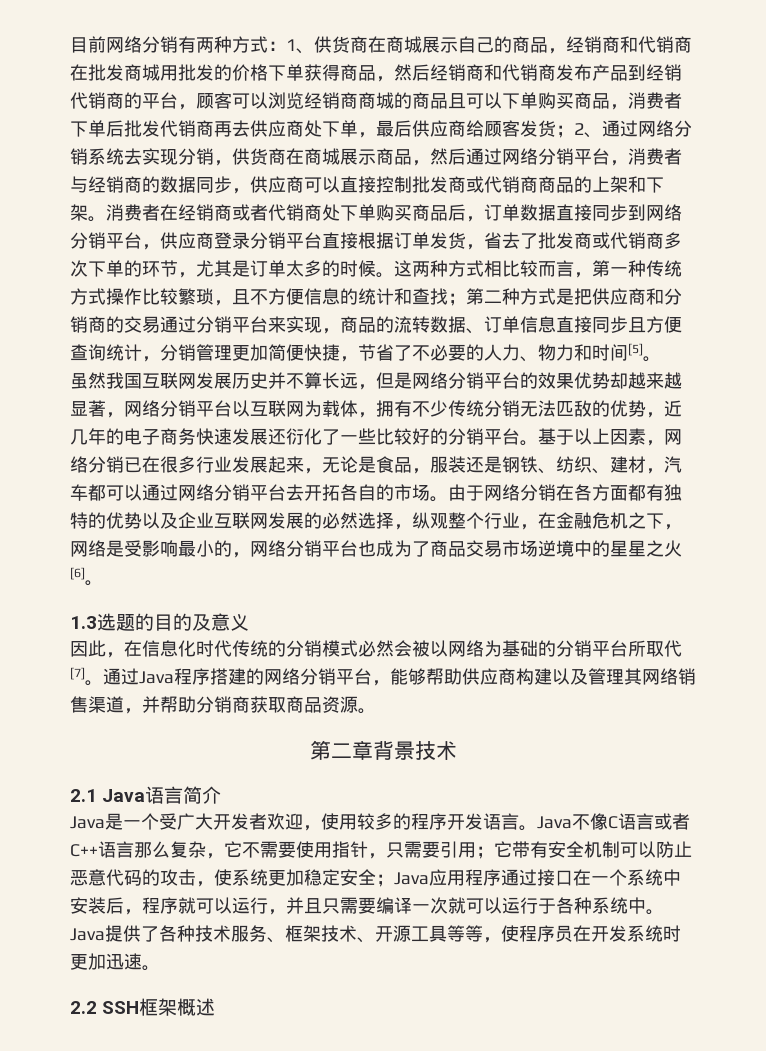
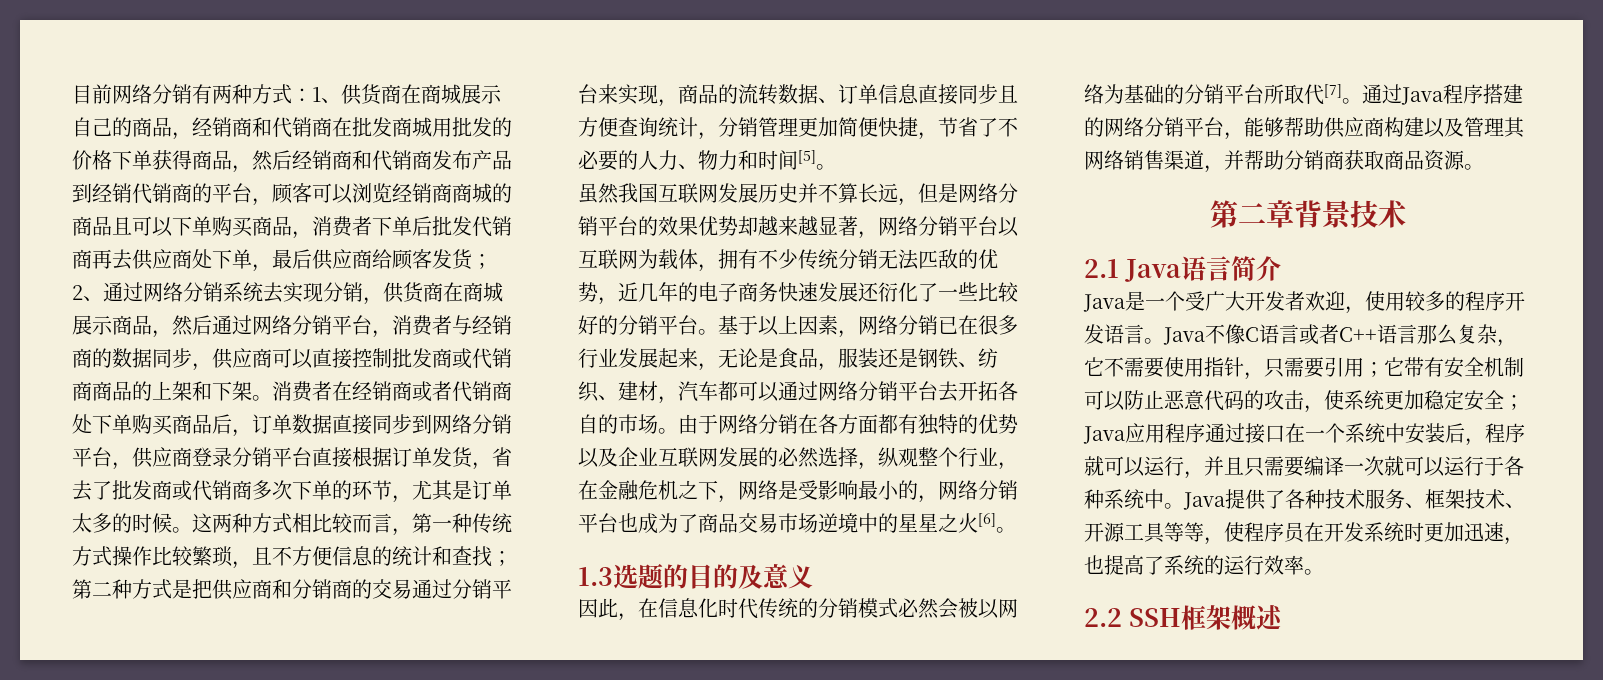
(142, 961) none -> [1504,537,1524,545] [1084,555,1304,575] ，也提高了系统的运行效率

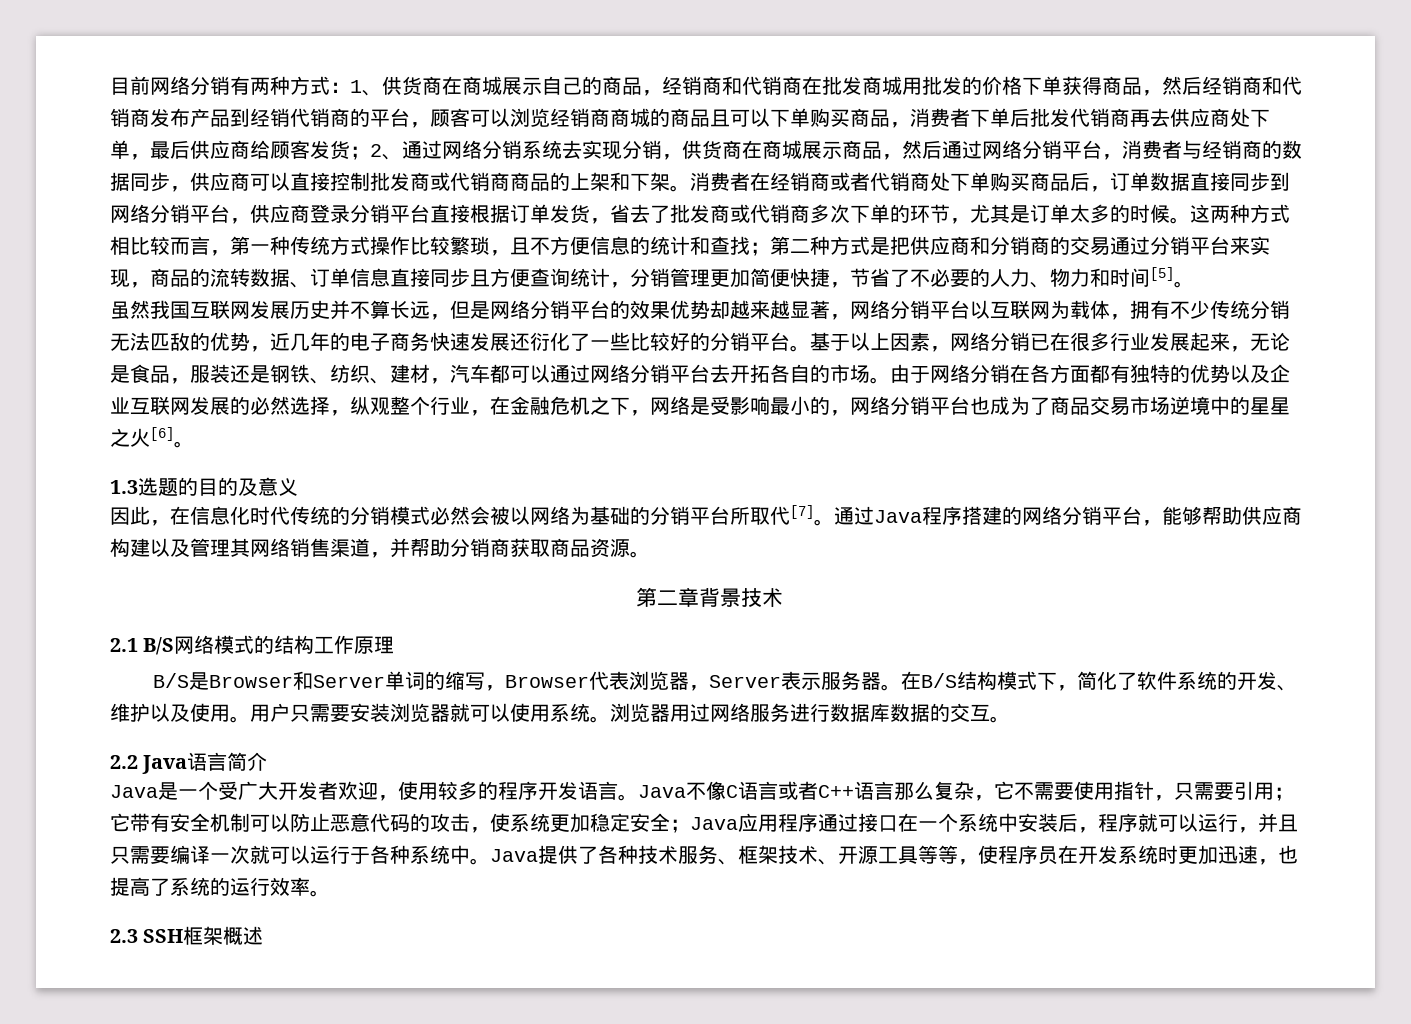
(1119, 268) none -> [143,635,395,655] [152,671,1297,691] [110,703,1010,723] [110,755,138,769] B/S网络模式的结构工作原理 // B/S是Browser和Server单词的缩写，Browser代表浏览器，Server表示服务器。在B/S结构模式下，简化了软件系统的开发、维护以及使用。用户只需要安装浏览器就可以使用系统。浏览器用过网络服务进行数据库数据的交互。 // 2.2
[1084,608,1122,627] 2.2 -> [110,929,138,943] 2.3

